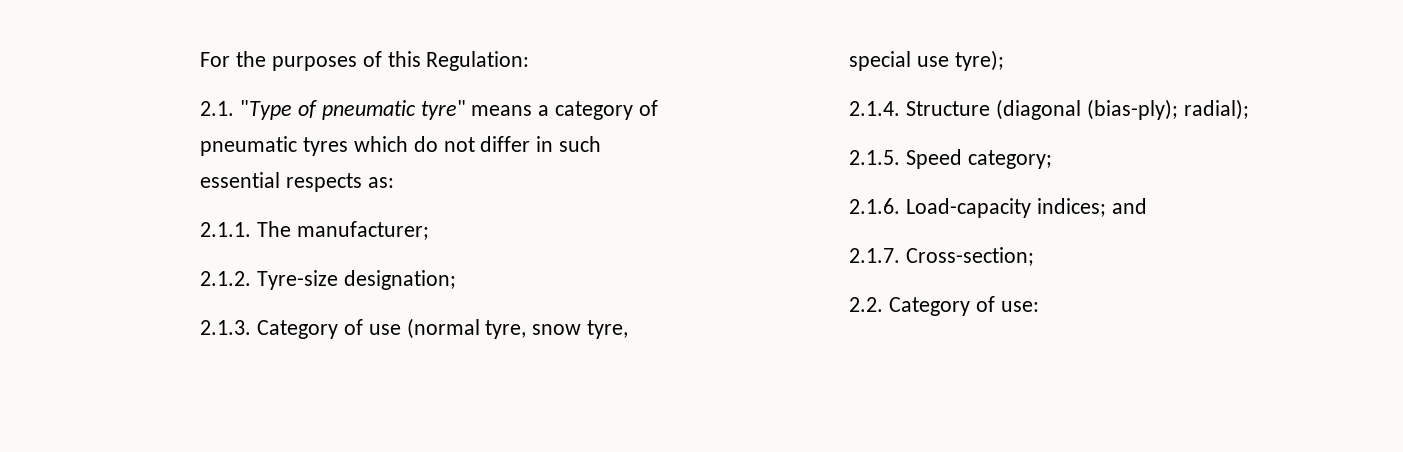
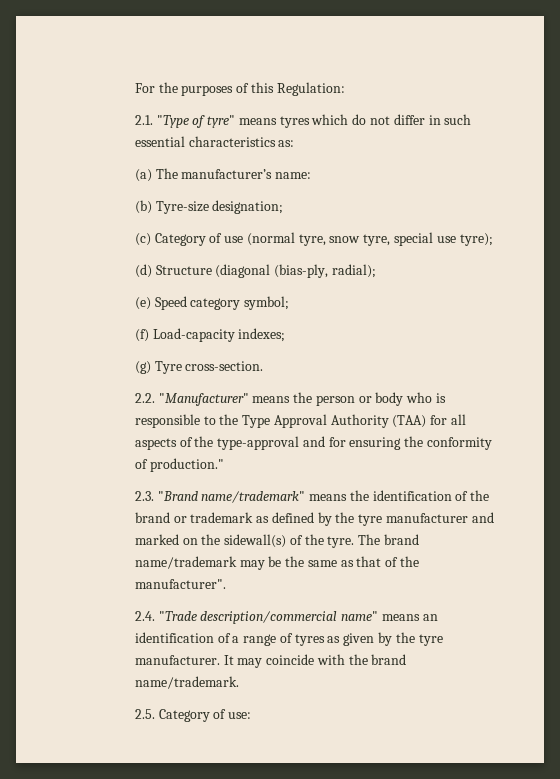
[321,100,416,120] pneumatic -> (206, 121) none
[538,100,658,120] [200,136,298,156] a category of pneumatic -> (277, 121) none
[286,173,363,192] respects -> [188,136,276,147] characteristics
[200,221,430,240] [200,271,252,286] 2.1.1. The manufacturer; // 2.1.2. -> [134,168,312,182] [134,200,152,214] (a) The manufacturer’s name: // (b)
[200,320,252,335] 2.1.3. -> [134,233,151,246] (c)
[849,101,901,116] 2.1.4. -> [134,264,152,278] (d)
[1086,99,1178,120] (bias-ply); -> [274,264,329,278] (bias-ply,
[849,149,1053,169] [849,198,1147,218] [849,247,1035,266] [849,297,884,312] 2.1.5. Speed category; // 2.1.6. Load-capacity indices; and // 2.1.7. Cross-section; // 2.2. -> [134,296,290,310] [134,328,286,342] [134,361,264,374] [134,392,447,406] [134,414,467,428] [134,436,493,450] [134,458,224,472] [134,490,490,503] [134,512,494,526] [134,534,420,548] [134,556,420,570] [134,579,226,589] [134,611,438,624] [134,632,443,646] [134,654,407,668] [134,676,239,689] [134,709,155,719] (e) Speed category symbol; // (f) Load-capacity indexes; // (g) Tyre cross-section. // 2.2. "Manufacturer" means the person or body who is responsible to the Type Approval Authority (TAA) for all aspects of the type-approval and for ensuring the conformity of production." // 2.3. "Brand name/trademark" means the identification of the brand or trademark as defined by the tyre manufacturer and marked on the sidewall(s) of the tyre. The brand name/trademark may be the same as that of the manufacturer". // 2.4. "Trade description/commercial name" means an identification of a range of tyres as given by the tyre manufacturer. It may coincide with the brand name/trademark. // 2.5.

